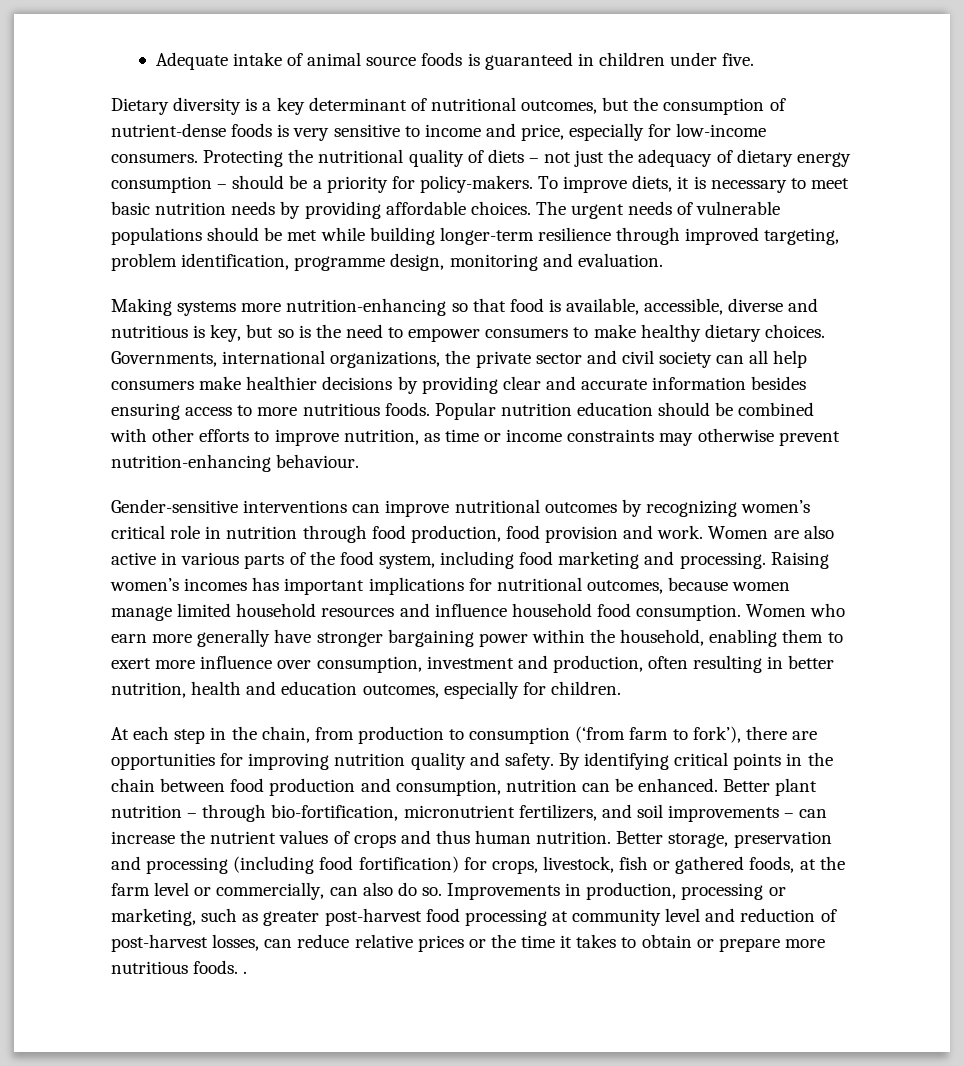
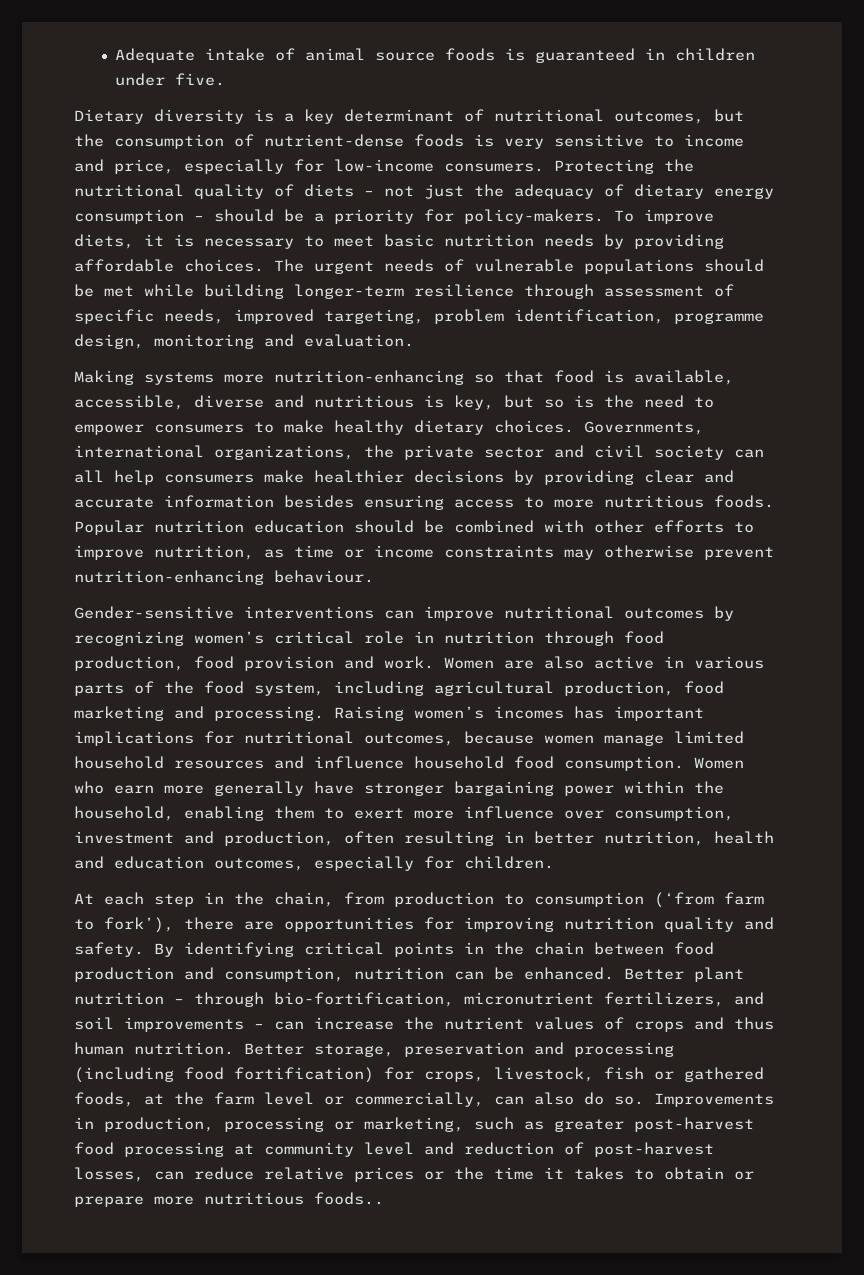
(681, 236) none -> [604,284,734,297] [74,309,224,324] assessment of specific needs,
(515, 560) none -> [434,681,674,696] agricultural production,
[193,960,248,974] foods. . -> [314,1192,384,1205] foods..

